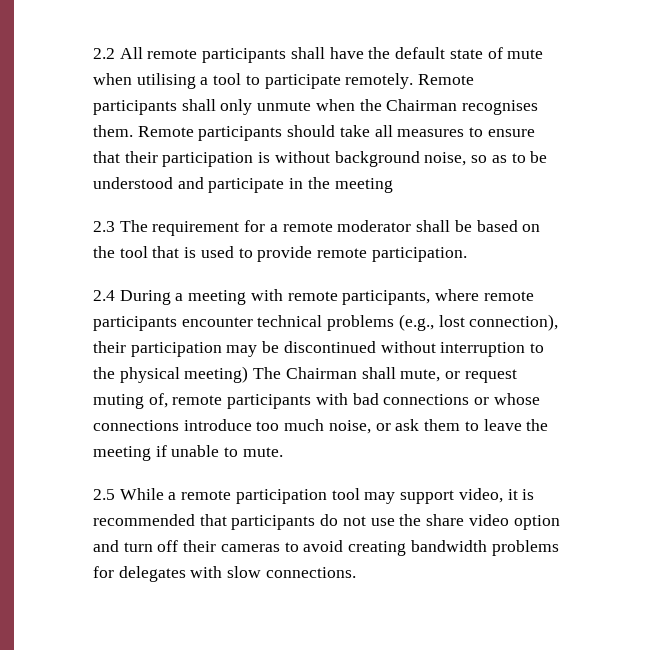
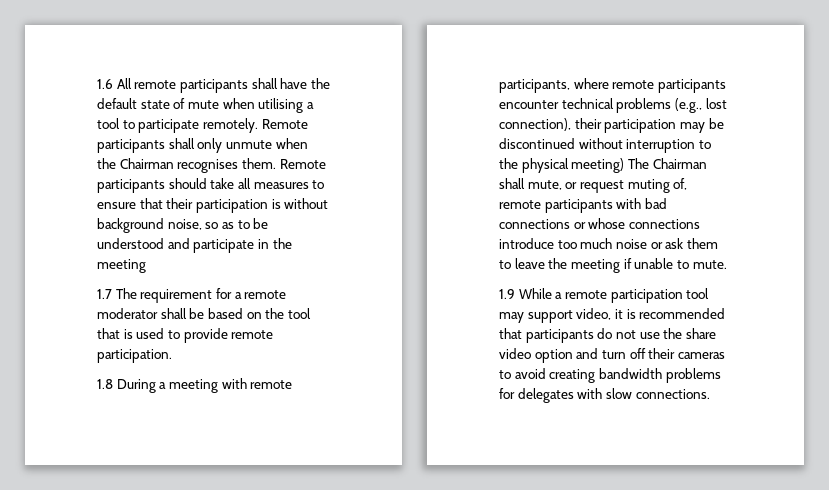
[93,48,115,59] 2.2 -> [97,79,113,89] 1.6
[93,221,115,232] 2.3 -> [97,289,112,299] 1.7
[93,290,115,301] 2.4 -> [97,379,113,389] 1.8
[328,420,371,434] noise, -> [615,239,647,249] noise
[93,489,115,500] 2.5 -> [499,289,515,299] 1.9

